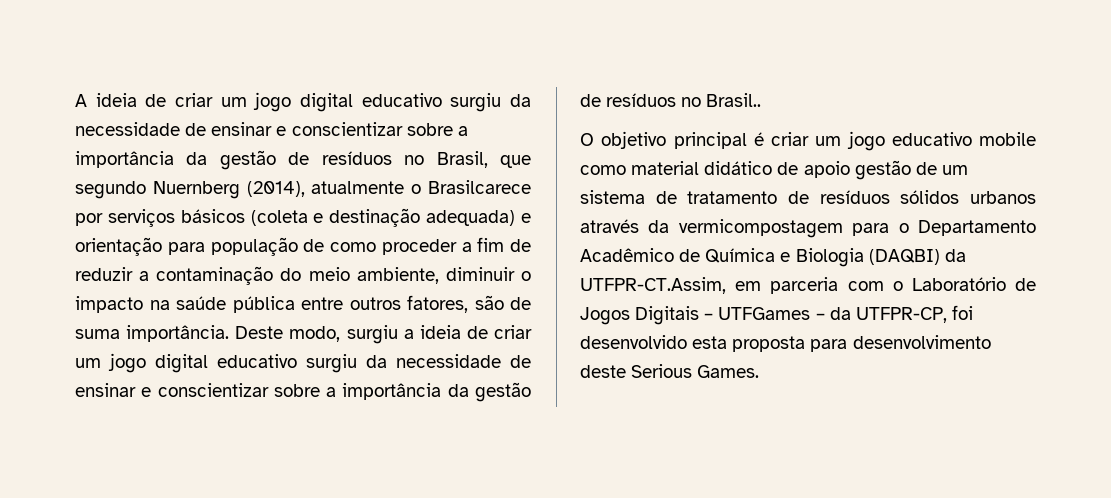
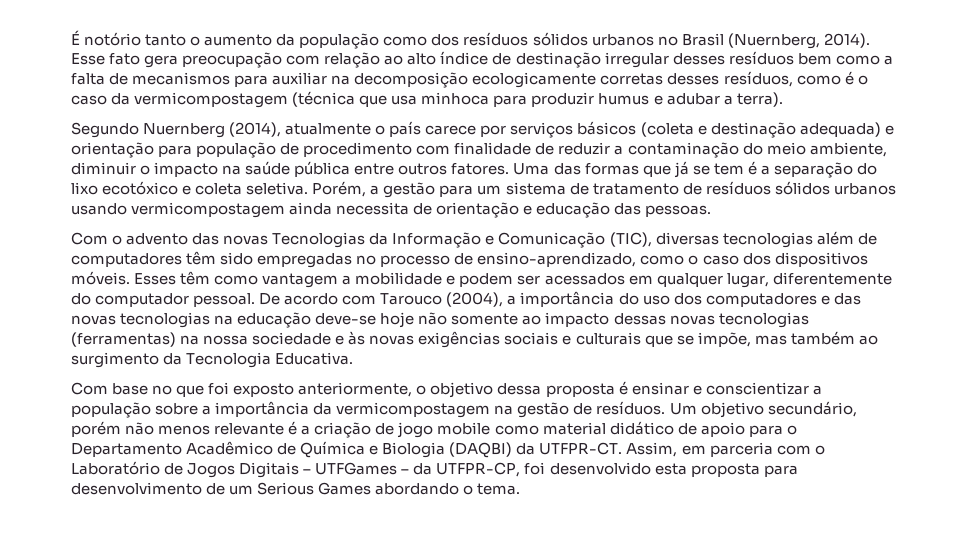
[75,92,531,112] [75,122,468,136] [75,150,531,170] [75,181,146,199] A ideia de criar um jogo digital educativo surgiu da necessidade de ensinar e conscientizar sobre a importância da gestão de resíduos no Brasil, que segundo -> [71,30,870,49] [71,51,893,68] [71,71,868,88] [71,91,783,108] [71,122,139,138] É notório tanto o aumento da população como dos resíduos sólidos urbanos no Brasil (Nuernberg, 2014). Esse fato gera preocupação com relação ao alto índice de destinação irregular desses resíduos bem como a falta de mecanismos para auxiliar na decomposição ecologicamente corretas desses resíduos, como é o caso da vermicompostagem (técnica que usa minhoca para produzir humus e adubar a terra). // Segundo
[428,180,531,194] Brasilcarece -> [389,121,477,137] país carece
[330,237,505,255] como proceder a fim -> [303,142,532,157] procedimento com finalidade
[407,295,531,313] [75,325,532,344] [75,353,531,373] [75,382,531,402] [580,93,762,107] [580,131,1036,151] [580,160,937,180] fatores, são de suma importância. Deste modo, surgiu a ideia de criar um jogo digital educativo surgiu da necessidade de ensinar e conscientizar sobre a importância da gestão de resíduos no Brasil.. // O objetivo principal é criar um jogo educativo mobile como material didático de apoio gestão de -> [451,161,877,178] [71,181,474,198] fatores. Uma das formas que já se tem é a separação do lixo ecotóxico e coleta seletiva. Porém, a gestão para
[580,219,843,238] através da vermicompostagem -> [71,202,712,218] [71,231,877,248] [71,251,868,268] [71,271,892,288] [71,291,861,307] [71,312,809,328] [71,331,878,348] [71,352,354,368] [71,381,822,398] [71,401,857,418] [71,421,745,438] usando vermicompostagem ainda necessita de orientação e educação das pessoas. // Com o advento das novas Tecnologias da Informação e Comunicação (TIC), diversas tecnologias além de computadores têm sido empregadas no processo de ensino-aprendizado, como o caso dos dispositivos móveis. Esses têm como vantagem a mobilidade e podem ser acessados em qualquer lugar, diferentemente do computador pessoal. De acordo com Tarouco (2004), a importância do uso dos computadores e das novas tecnologias na educação deve-se hoje não somente ao impacto dessas novas tecnologias (ferramentas) na nossa sociedade e às novas exigências sociais e culturais que se impõe, mas também ao surgimento da Tecnologia Educativa. // Com base no que foi exposto anteriormente, o objetivo dessa proposta é ensinar e conscientizar a população sobre a importância da vermicompostagem na gestão de resíduos. Um objetivo secundário, porém não menos relevante é a criação de jogo mobile como material didático de apoio
[580,277,726,294] UTFPR-CT.Assim, -> [539,442,678,457] UTFPR-CT. Assim,
[580,364,760,378] deste Serious Games. -> [206,482,521,495] de um Serious Games abordando o tema.

